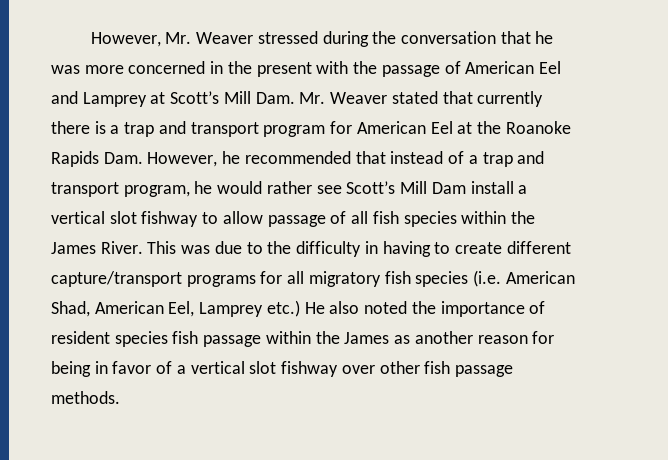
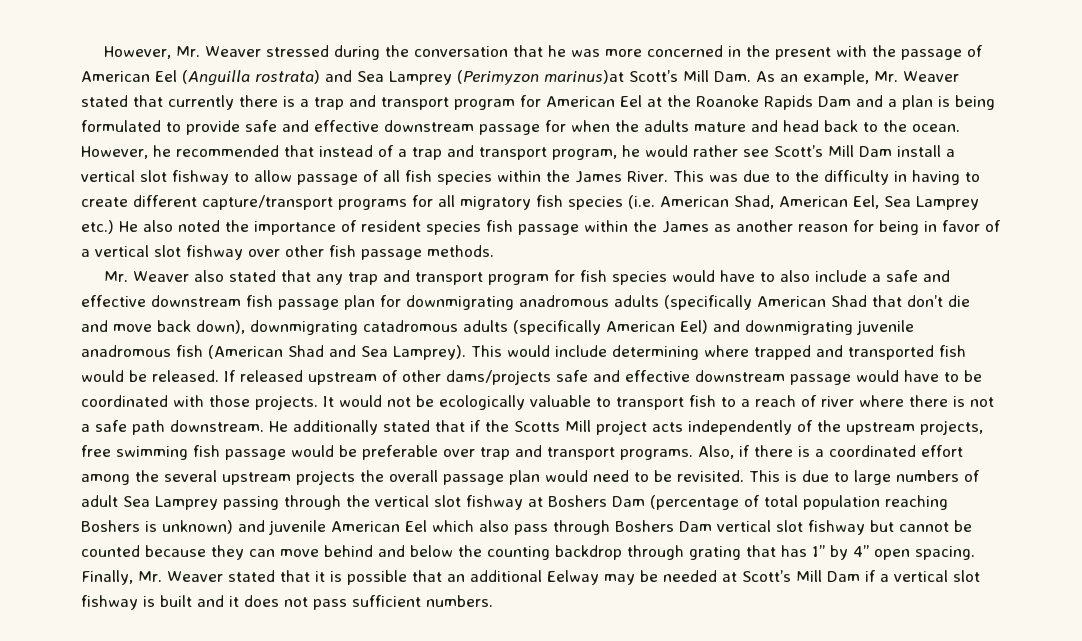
[51,91,295,107] and Lamprey at Scott’s Mill Dam. -> [182,70,869,86] (Anguilla rostrata) and Sea Lamprey (Perimyzon marinus)at Scott’s Mill Dam. As an example,
[103,152,143,164] Dam. -> [818,95,995,110] [81,120,960,135] Dam and a plan is being formulated to provide safe and effective downstream passage for when the adults mature and head back to the ocean.
(195, 309) none -> [884,196,911,207] Sea
(120, 397) none -> [103,270,950,285] [81,295,970,310] [81,320,914,335] [81,345,966,360] [81,370,982,385] [81,395,994,410] [81,420,983,435] [81,445,963,460] [81,470,980,485] [81,495,948,510] [81,520,972,535] [81,545,975,560] [81,570,980,585] [81,595,493,610] // Mr. Weaver also stated that any trap and transport program for fish species would have to also include a safe and effective downstream fish passage plan for downmigrating anadromous adults (specifically American Shad that don’t die and move back down), downmigrating catadromous adults (specifically American Eel) and downmigrating juvenile anadromous fish (American Shad and Sea Lamprey). This would include determining where trapped and transported fish would be released. If released upstream of other dams/projects safe and effective downstream passage would have to be coordinated with those projects. It would not be ecologically valuable to transport fish to a reach of river where there is not a safe path downstream. He additionally stated that if the Scotts Mill project acts independently of the upstream projects, free swimming fish passage would be preferable over trap and transport programs. Also, if there is a coordinated effort among the several upstream projects the overall passage plan would need to be revisited. This is due to large numbers of adult Sea Lamprey passing through the vertical slot fishway at Boshers Dam (percentage of total population reaching Boshers is unknown) and juvenile American Eel which also pass through Boshers Dam vertical slot fishway but cannot be counted because they can move behind and below the counting backdrop through grating that has 1” by 4” open spacing. Finally, Mr. Weaver stated that it is possible that an additional Eelway may be needed at Scott’s Mill Dam if a vertical slot fishway is built and it does not pass sufficient numbers.

